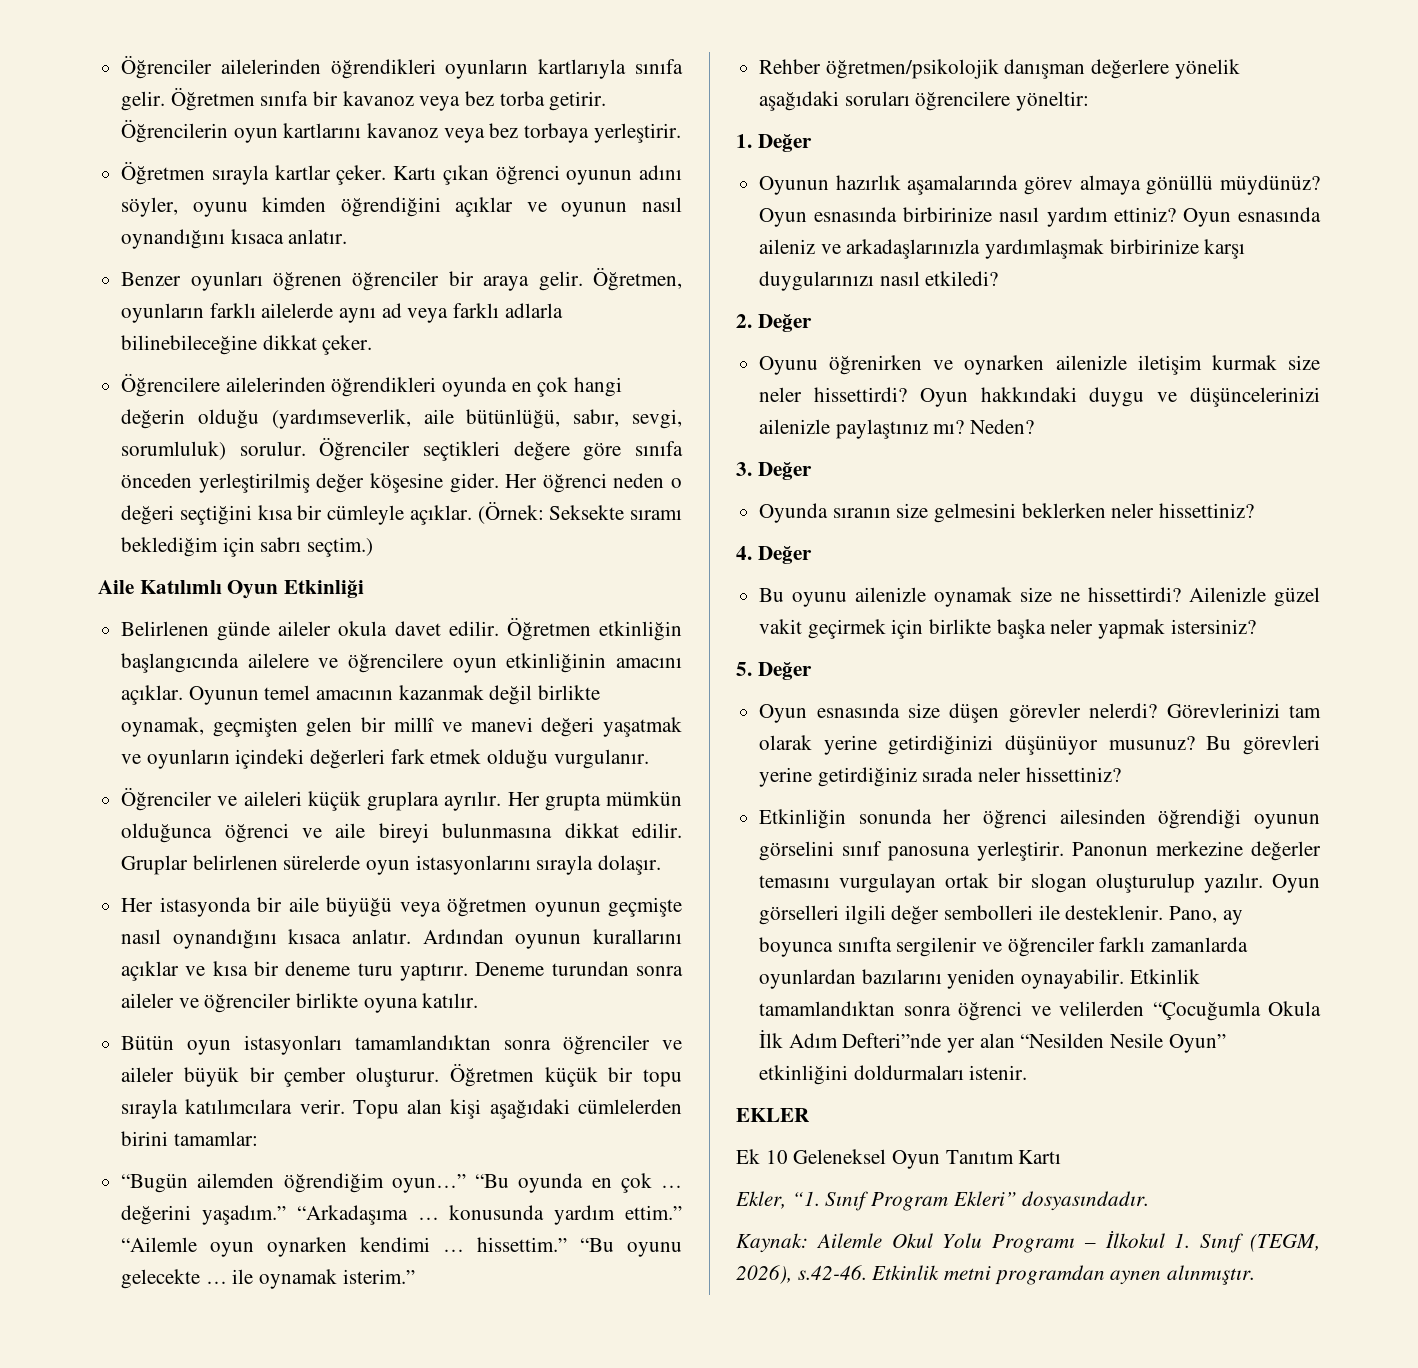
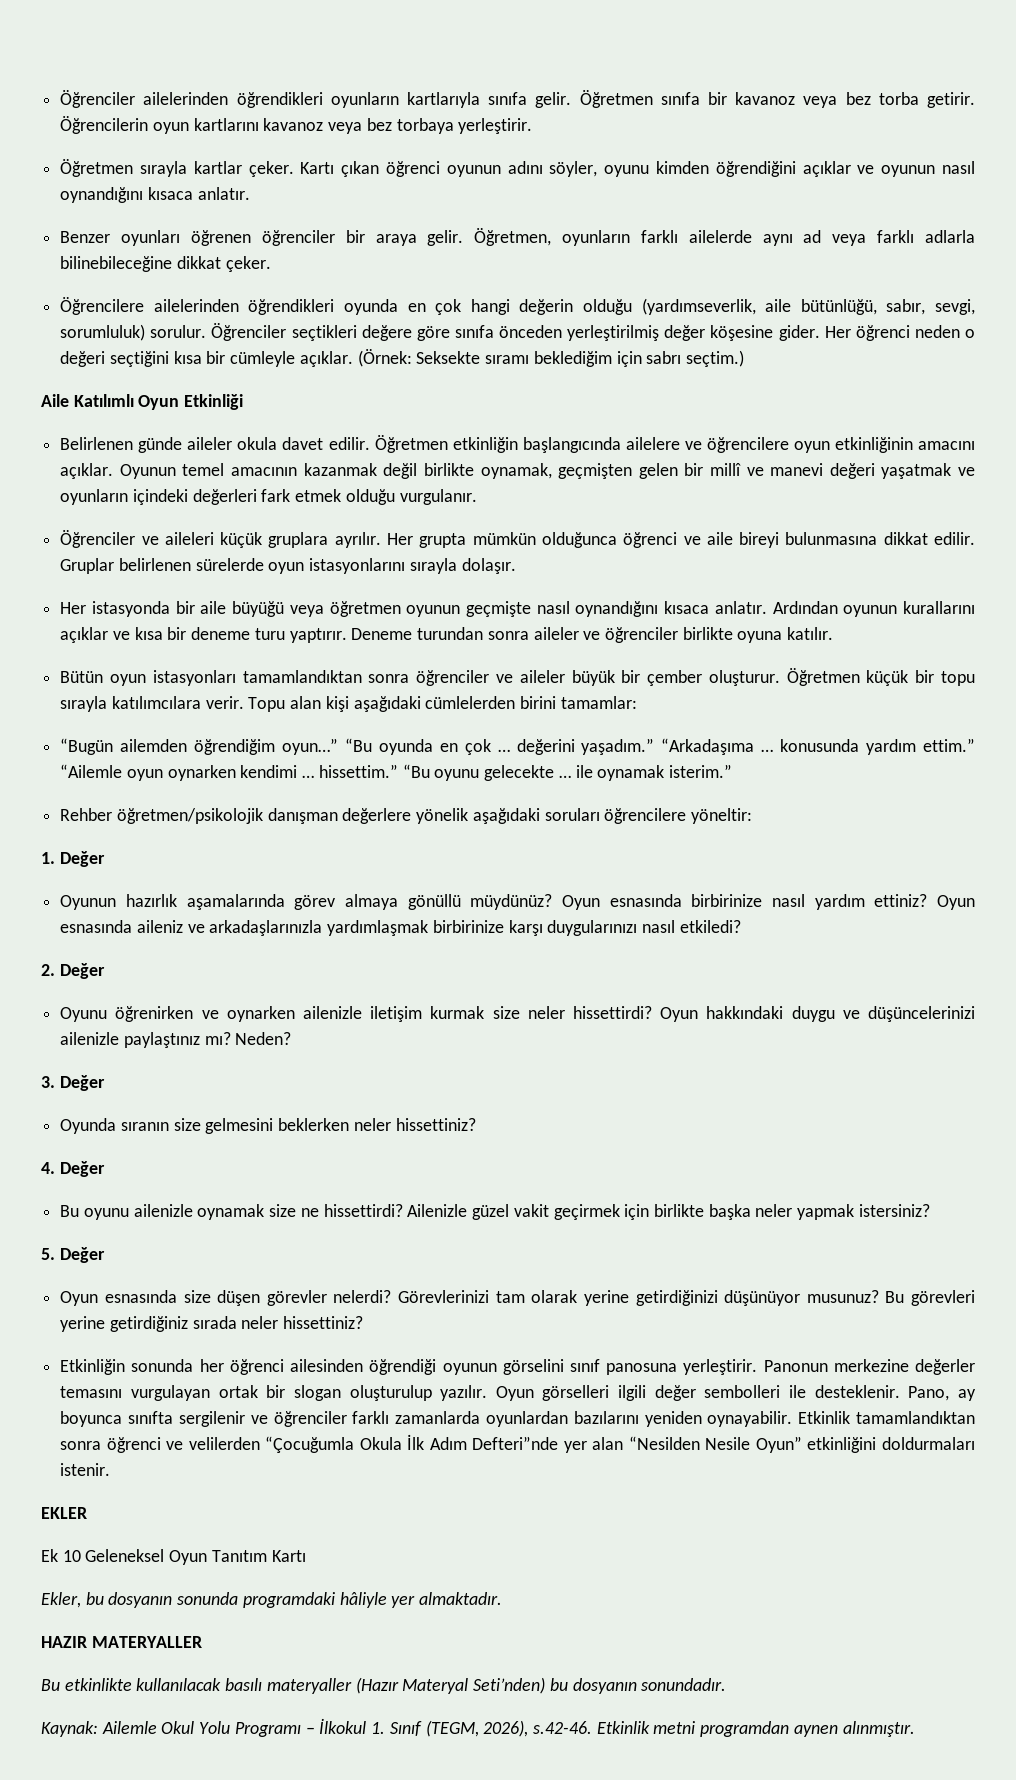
[791,1191,1150,1211] “1. Sınıf Program Ekleri” dosyasındadır. -> [85,1592,503,1608] [41,1636,202,1648] [41,1677,727,1694] bu dosyanın sonunda programdaki hâliyle yer almaktadır. // HAZIR MATERYALLER // Bu etkinlikte kullanılacak basılı materyaller (Hazır Materyal Seti’nden) bu dosyanın sonundadır.

